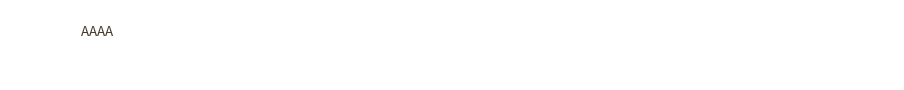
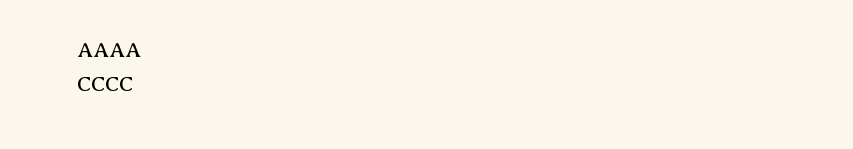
(114, 31) none -> [77,77,133,91] // CCCC

